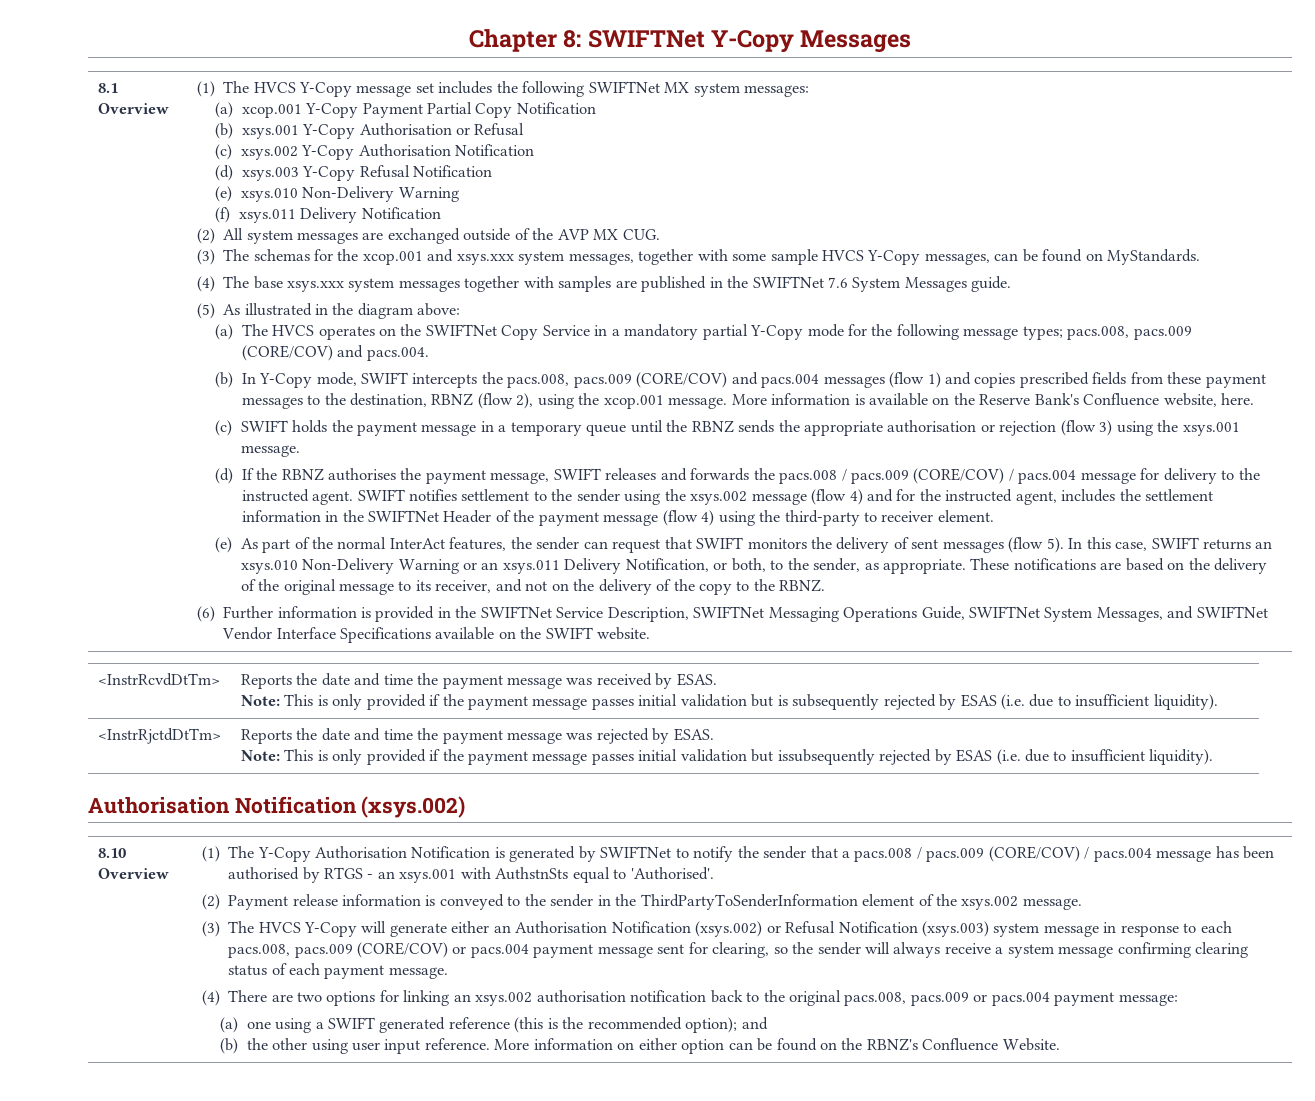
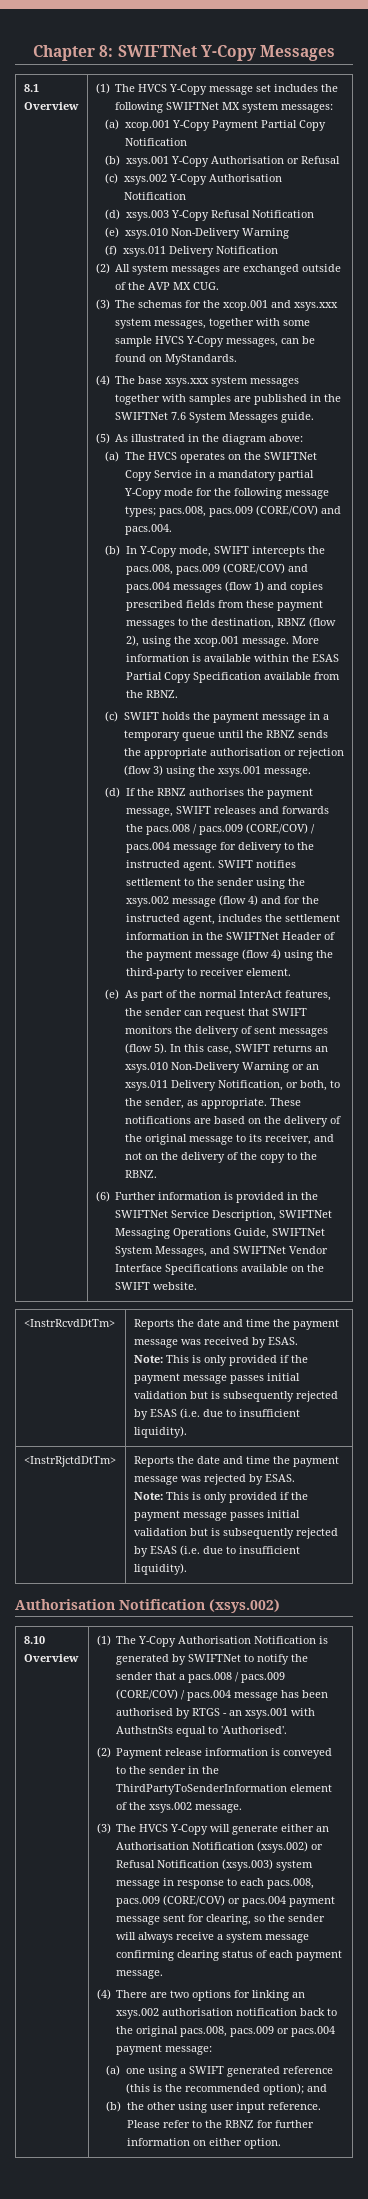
[932,393,1255,407] on the Reserve Bank's Confluence website, here. -> [253,654,339,662] [125,672,340,683] [125,690,178,698] within the ESAS Partial Copy Specification available from the RBNZ.
[777,749,875,765] issubsequently -> [210,1528,294,1539] is subsequently
[494,1038,1060,1054] More information on either option can be found on the RBNZ's Confluence Website. -> [126,2120,314,2128] [126,2138,281,2149] Please refer to the RBNZ for further information on either option.

